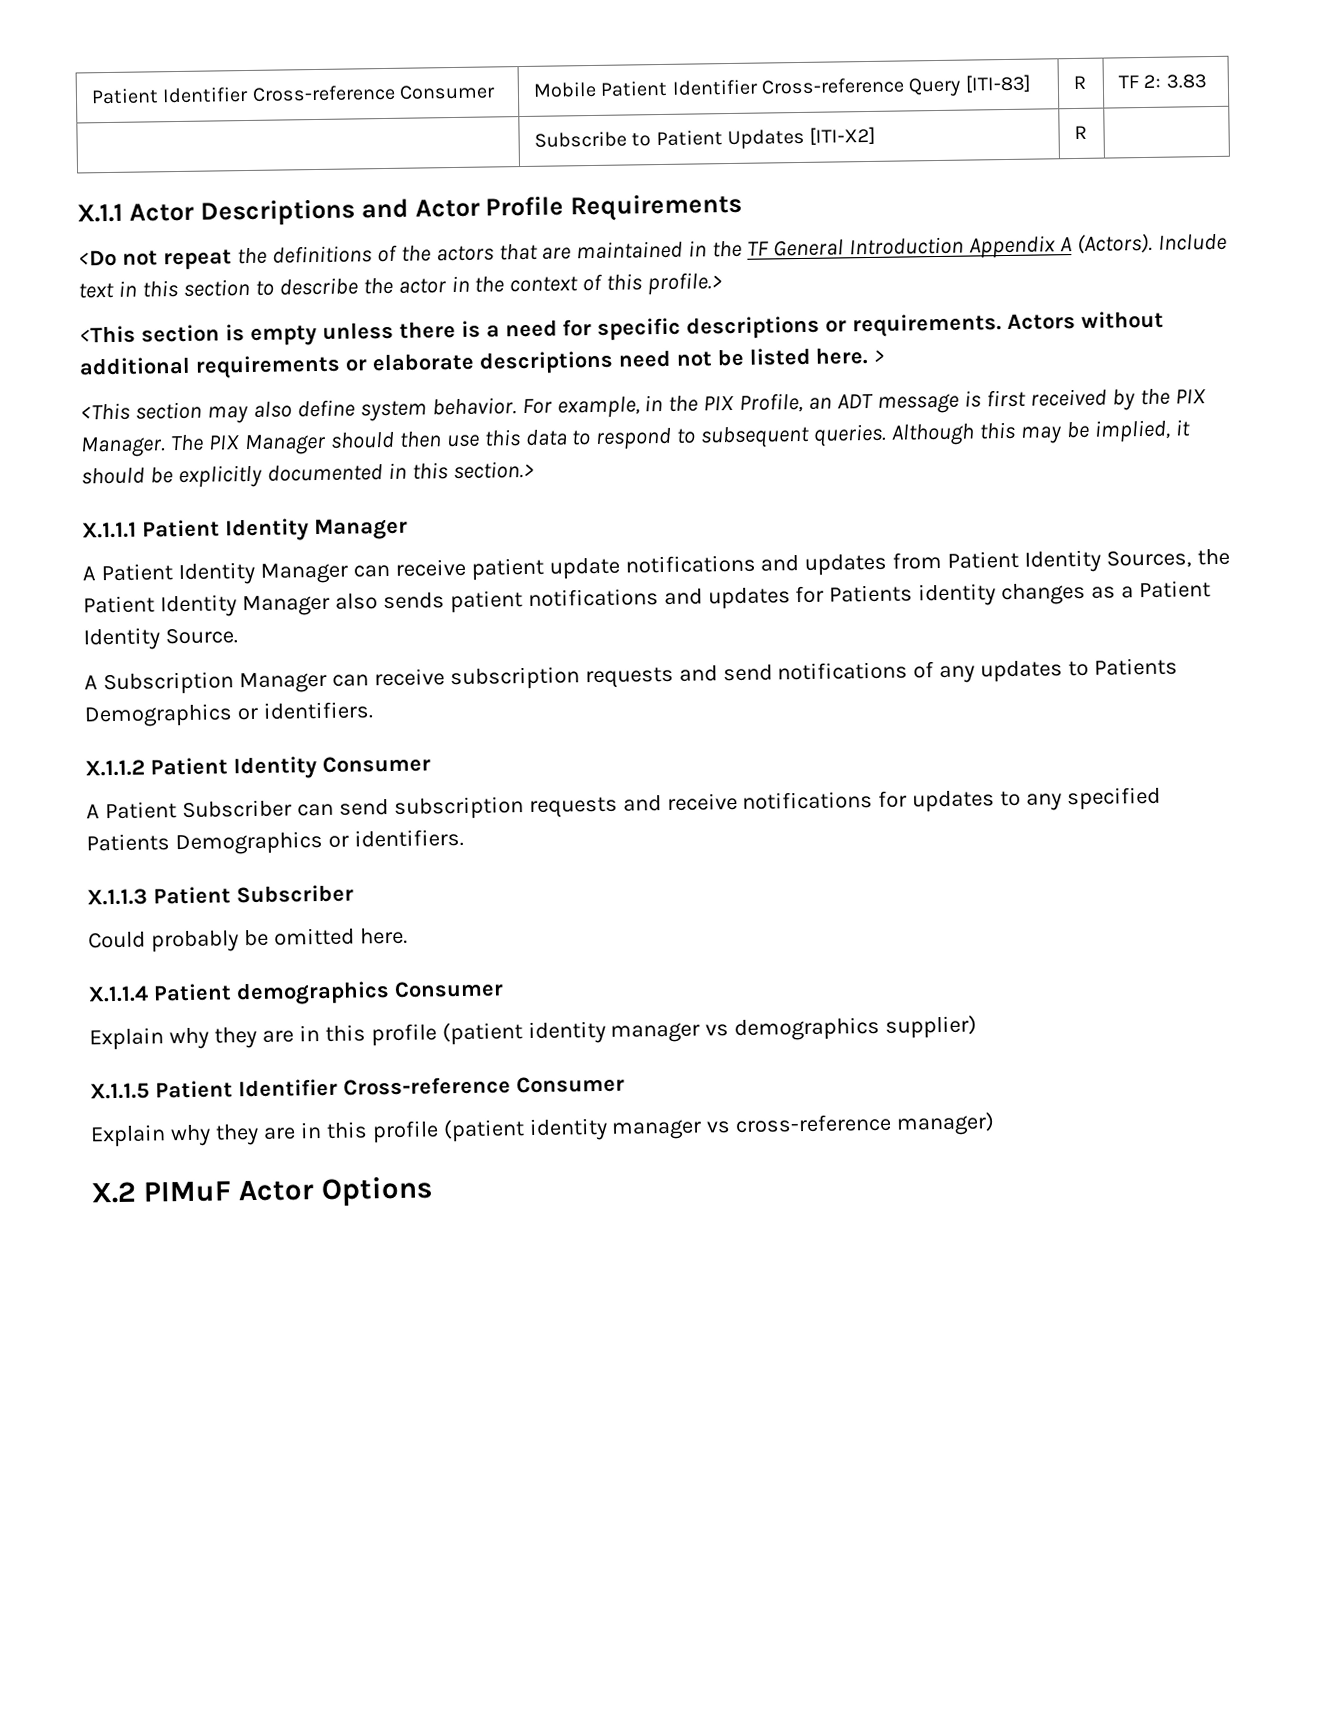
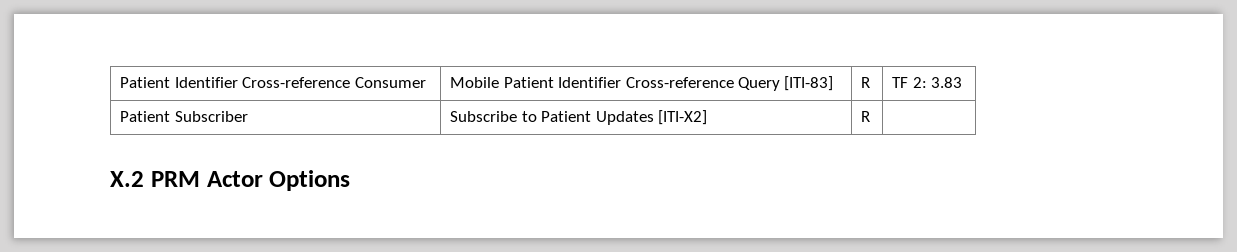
(1207, 81) none -> [120,111,248,122] Patient Subscriber
[77,192,743,227] [78,232,1227,271] [78,272,724,299] [79,310,1165,346] [79,347,886,379] [80,388,1206,424] [80,419,1190,458] [81,460,535,489] [82,517,408,542] [82,548,1231,586] [83,580,1212,618] [83,627,238,651] [84,657,1179,696] [84,701,373,728] [85,755,431,780] [86,786,1162,820] [86,828,464,856] [87,884,354,906] [88,927,408,953] [88,980,504,1006] [89,1015,978,1051] [90,1075,625,1100] [90,1112,996,1148] // X.1.1 Actor Descriptions and Actor Profile Requirements // <Do not repeat the definitions of the actors that are maintained in the TF General Introduction Appendix A (Actors). Include text in this section to describe the actor in the context of this profile.> // <This section is empty unless there is a need for specific descriptions or requirements. Actors without additional requirements or elaborate descriptions need not be listed here. > // <This section may also define system behavior. For example, in the PIX Profile, an ADT message is first received by the PIX Manager. The PIX Manager should then use this data to respond to subsequent queries. Although this may be implied, it should be explicitly documented in this section.> // X.1.1.1 Patient Identity Manager // A Patient Identity Manager can receive patient update notifications and updates from Patient Identity Sources, the Patient Identity Manager also sends patient notifications and updates for Patients identity changes as a Patient Identity Source. // A Subscription Manager can receive subscription requests and send notifications of any updates to Patients Demographics or identifiers. // X.1.1.2 Patient Identity Consumer // A Patient Subscriber can send subscription requests and receive notifications for updates to any specified Patients Demographics or identifiers. // X.1.1.3 Patient Subscriber // Could probably be omitted here. // X.1.1.4 Patient demographics Consumer // Explain why they are in this profile (patient identity manager vs demographics supplier) // X.1.1.5 Patient Identifier Cross-reference Consumer // Explain why they are in this profile (patient identity manager vs cross-reference manager) -> (871, 116) none
[142,1180,231,1203] PIMuF -> [150,171,200,187] PRM

